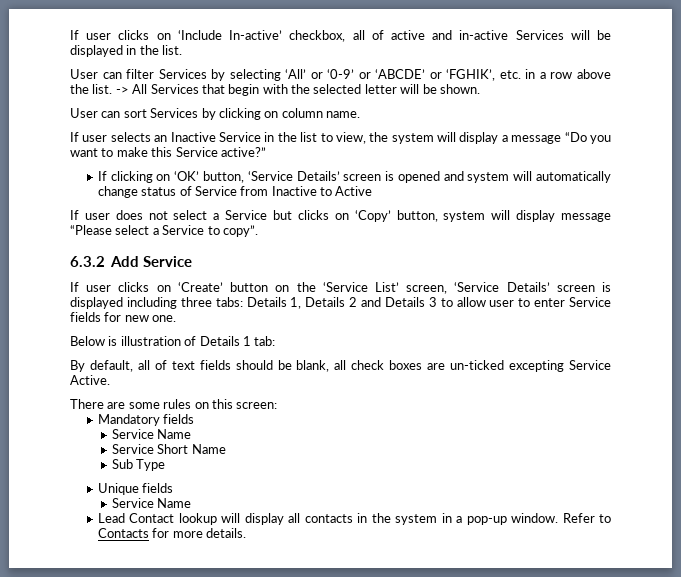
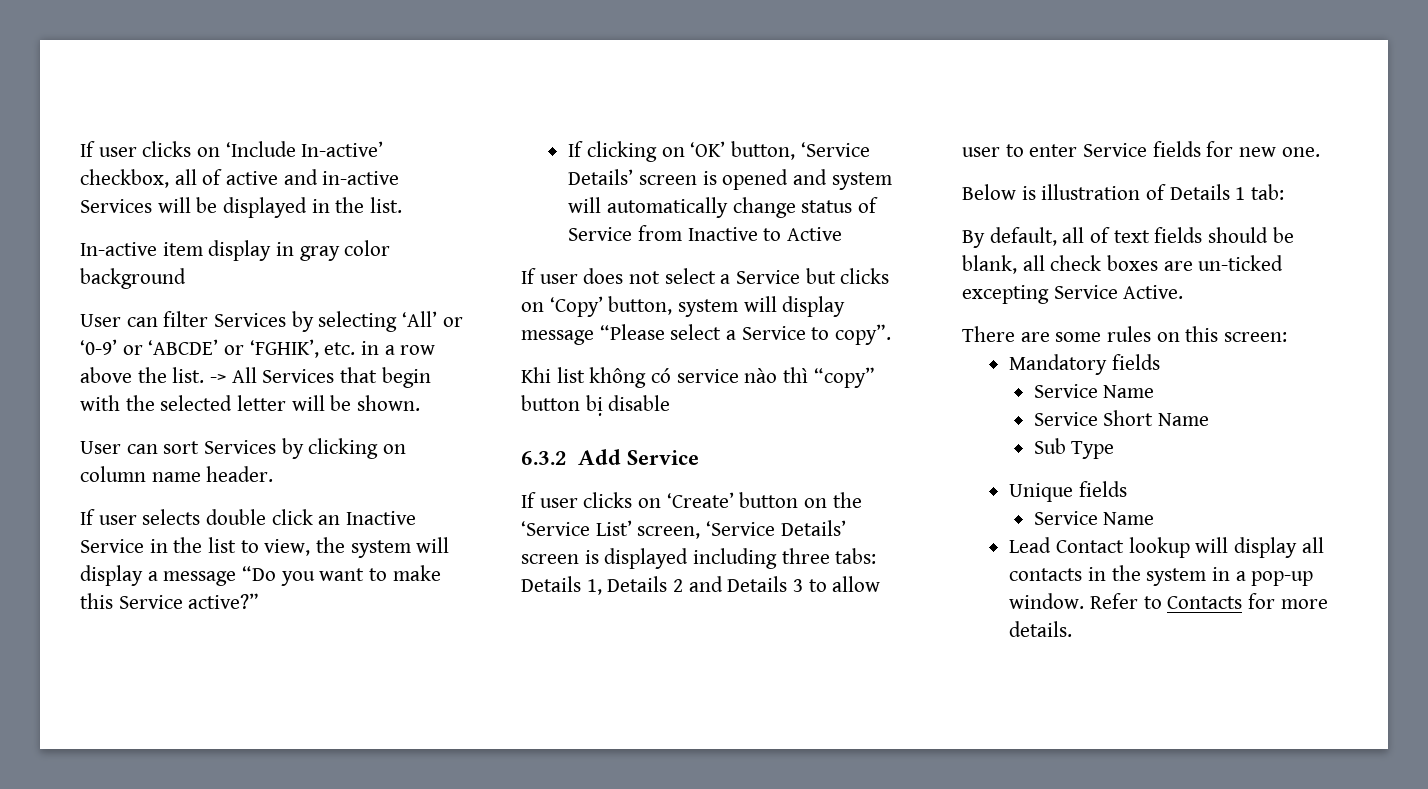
(183, 50) none -> [80,240,391,261] [80,268,186,289] // In-active item display in gray color background
[326,111,360,118] name. -> [151,466,274,482] name header.
(151, 137) none -> [206,509,313,525] double click
(258, 231) none -> [521,367,875,388] [521,395,671,416] // Khi list không có service nào thì “copy” button bị disable

